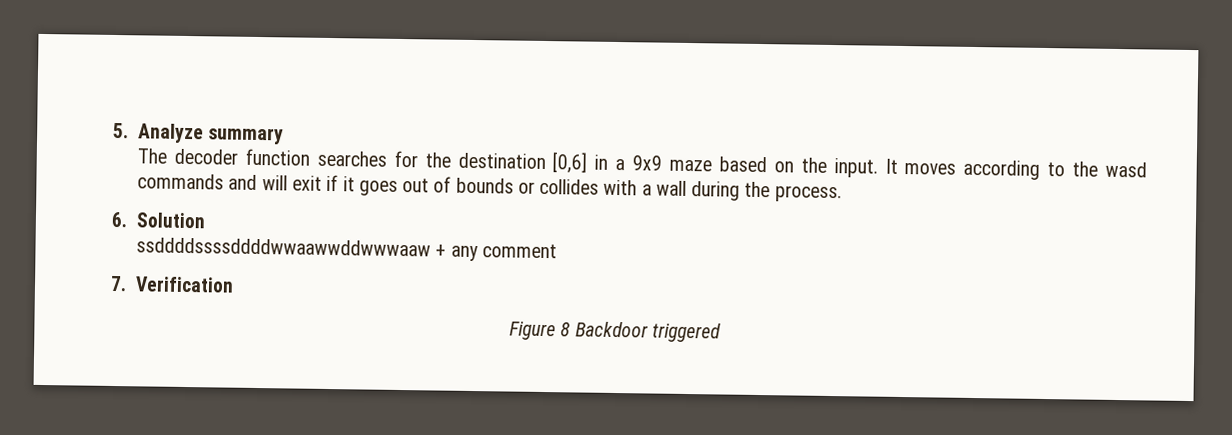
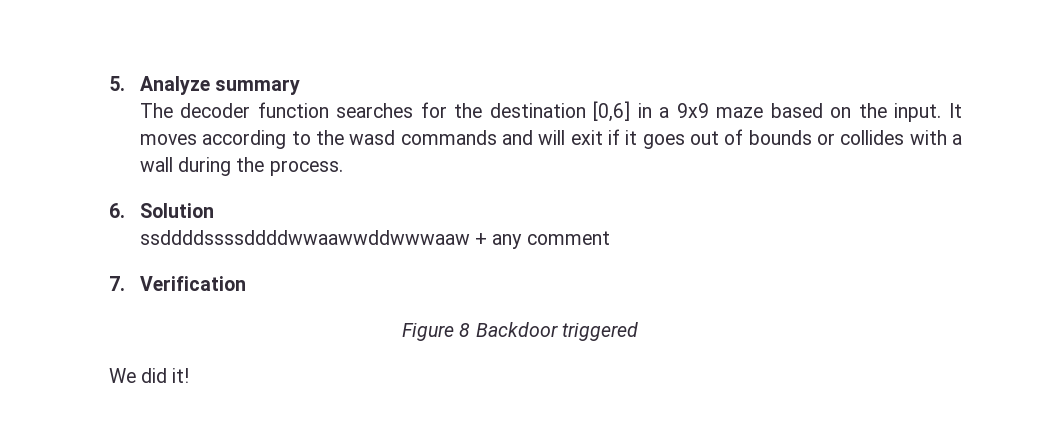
(721, 332) none -> [108,368,190,383] // We did it!

